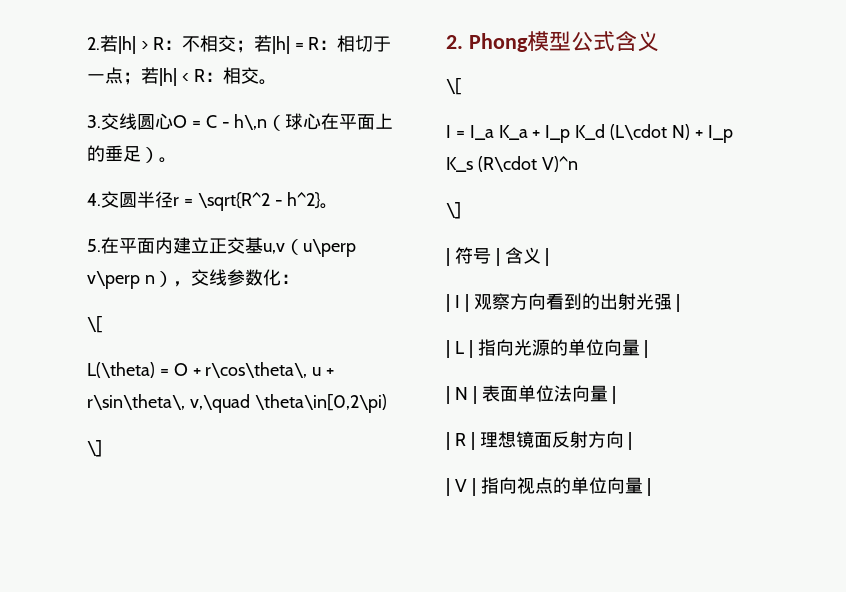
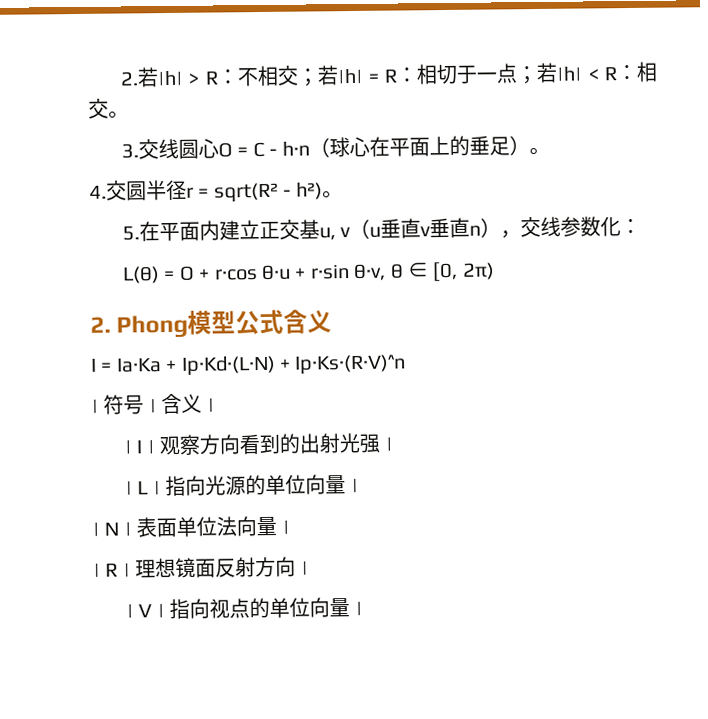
[234,114,268,130] h\,n -> [281,141,310,156] h·n
[197,192,322,211] \sqrt{R^2 - h^2} -> [213,182,323,203] sqrt(R² - h²)
[263,239,356,257] [87,271,140,289] u,v（u\perp v\perp -> [318,217,471,241] u, v（u垂直v垂直
[87,316,102,333] [87,362,155,378] \[ // L(\theta) -> [121,266,160,284] L(θ)
[205,362,335,378] [87,394,387,413] [87,440,102,457] r\cos\theta\, u + r\sin\theta\, v,\quad \theta\in[0,2\pi) // \] -> [214,261,495,282] r·cos θ·u + r·sin θ·v, θ ∈ [0, 2π)
[446,78,461,95] // \[ -> (333, 322) none
[469,124,733,143] [446,156,578,172] [446,202,461,219] I_a K_a + I_p K_d (L\cdot N) + I_p K_s (R\cdot V)^n // \] -> [115,354,407,376] Ia·Ka + Ip·Kd·(L·N) + Ip·Ks·(R·V)^n

